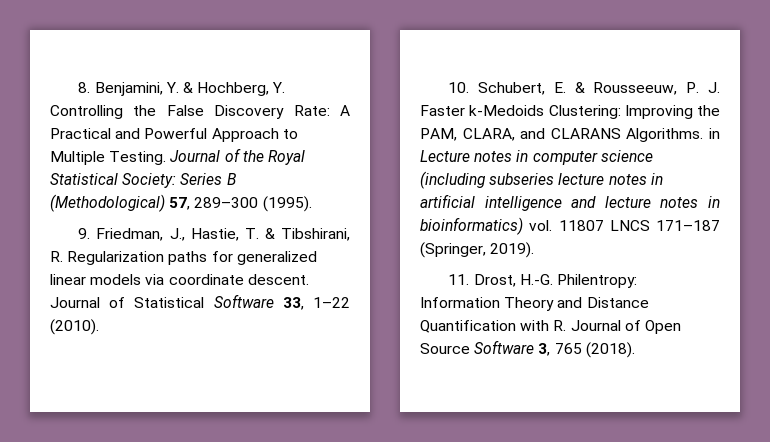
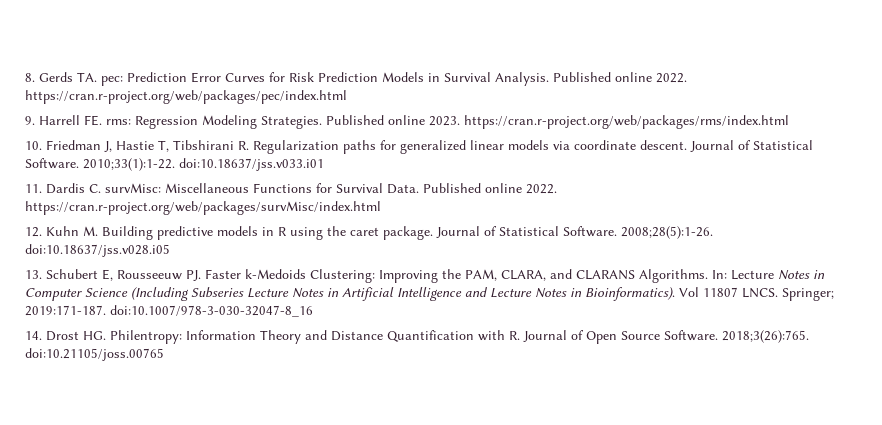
[94,82,286,96] [50,105,350,119] [50,128,298,142] [50,148,305,165] [50,173,236,188] [50,194,312,212] [78,228,350,241] Benjamini, Y. & Hochberg, Y. Controlling the False Discovery Rate: A Practical and Powerful Approach to Multiple Testing. Journal of the Royal Statistical Society: Series B (Methodological) 57, 289–300 (1995). // 9. Friedman, J., Hastie, T. & Tibshirani, -> [39,72,687,86] [25,90,347,104] [25,115,789,129] [25,140,234,152] Gerds TA. pec: Prediction Error Curves for Risk Prediction Models in Survival Analysis. Published online 2022. https://cran.r-project.org/web/packages/pec/index.html // 9. Harrell FE. rms: Regression Modeling Strategies. Published online 2023. https://cran.r-project.org/web/packages/rms/index.html // 10. Friedman J, Hastie T, Tibshirani
[213,294,350,310] [50,319,99,335] [448,82,720,95] Software 33, 1–22 (2010). // 10. Schubert, E. & Rousseeuw, P. J. -> [25,158,324,171] [25,183,557,194] [25,201,381,215] [25,226,713,240] [25,244,170,257] [25,269,201,281] Software. 2010;33(1):1-22. doi:10.18637/jss.v033.i01 // 11. Dardis C. survMisc: Miscellaneous Functions for Survival Data. Published online 2022. https://cran.r-project.org/web/packages/survMisc/index.html // 12. Kuhn M. Building predictive models in R using the caret package. Journal of Statistical Software. 2008;28(5):1-26. doi:10.18637/jss.v028.i05 // 13. Schubert E, Rousseeuw PJ.
[709,128,720,139] [420,150,653,165] [420,171,663,189] [420,194,720,211] [420,217,720,235] [420,242,535,258] [448,274,553,287] in Lecture notes in computer science (including subseries lecture notes in artificial intelligence and lecture notes in bioinformatics) vol. 11807 LNCS 171–187 (Springer, 2019). // 11. Drost, H.-G. -> [712,270,825,280] [25,287,834,301] [25,305,313,317] [25,331,106,341] In: Lecture Notes in Computer Science (Including Subseries Lecture Notes in Artificial Intelligence and Lecture Notes in Bioinformatics). Vol 11807 LNCS. Springer; 2019:171-187. doi:10.1007/978-3-030-32047-8_16 // 14. Drost HG.
[474,340,635,358] Software 3, 765 (2018). -> [664,330,809,343] [25,348,164,361] Software. 2018;3(26):765. doi:10.21105/joss.00765

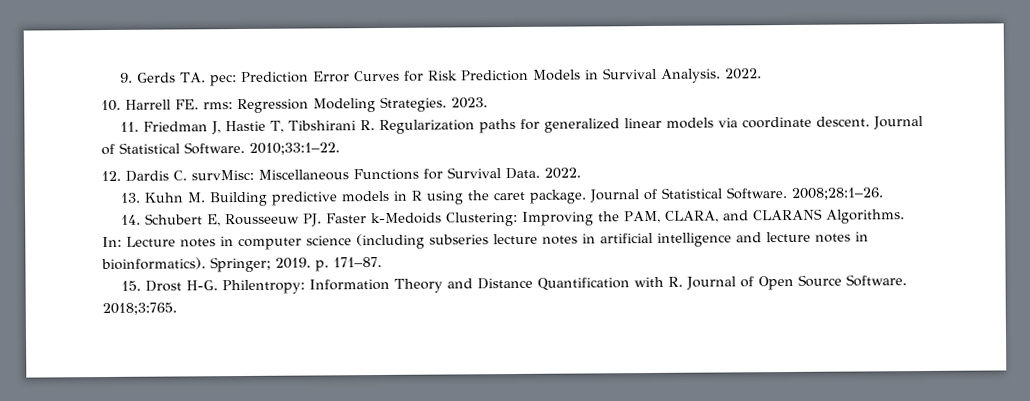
[25,73,35,82] 8. -> [120,72,134,83] 9.
[553,72,687,83] [25,90,347,104] [25,116,35,125] Published online 2022. https://cran.r-project.org/web/packages/pec/index.html // 9. -> [725,68,763,80] [101,99,121,112] 2022. // 10.
[326,115,425,125] Published online -> (447, 104) none
[464,115,789,129] [25,141,42,150] https://cran.r-project.org/web/packages/rms/index.html // 10. -> [120,121,140,132] // 11.
[83,158,324,171] [25,184,42,193] 2010;33(1):1-22. doi:10.18637/jss.v033.i01 // 11. -> [249,142,340,155] [101,170,121,182] 2010;33:1–22. // 12.
[423,183,557,194] [25,201,381,215] [25,227,42,237] Published online 2022. https://cran.r-project.org/web/packages/survMisc/index.html // 12. -> [544,167,581,179] [120,192,142,203] 2022. // 13.
[621,226,713,239] [25,244,170,257] [25,270,42,279] 2008;28(5):1-26. doi:10.18637/jss.v028.i05 // 13. -> [791,187,885,200] [121,214,142,225] 2008;28:1–26. // 14.
[778,270,825,280] [25,287,834,301] [25,305,313,317] [25,331,106,341] Notes in Computer Science (Including Subseries Lecture Notes in Artificial Intelligence and Lecture Notes in Bioinformatics). Vol 11807 LNCS. Springer; 2019:171-187. doi:10.1007/978-3-030-32047-8_16 // 14. Drost HG. -> [180,231,869,251] [101,256,382,273] [121,280,219,292] notes in computer science (including subseries lecture notes in artificial intelligence and lecture notes in bioinformatics). Springer; 2019. p. 171–87. // 15. Drost H-G.
[722,330,809,343] [25,348,164,361] 2018;3(26):765. doi:10.21105/joss.00765 -> [102,302,177,316] 2018;3:765.

